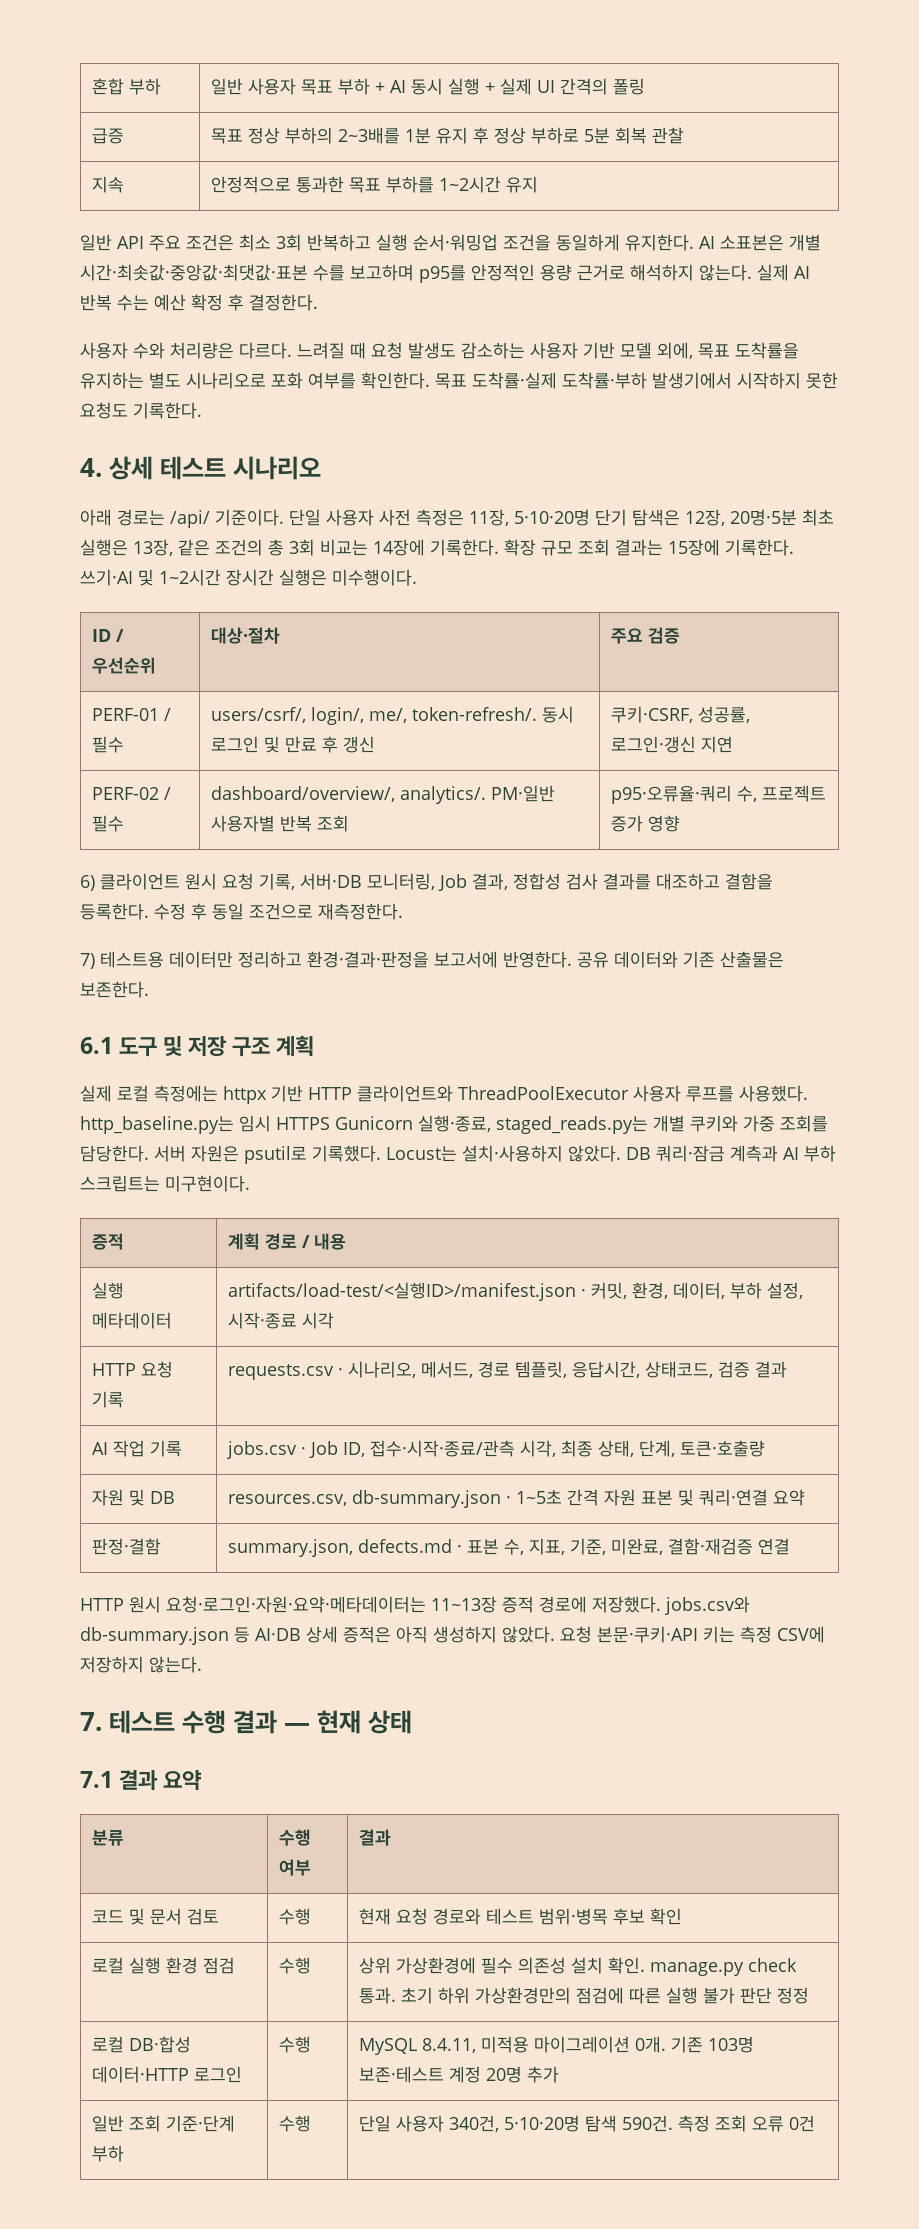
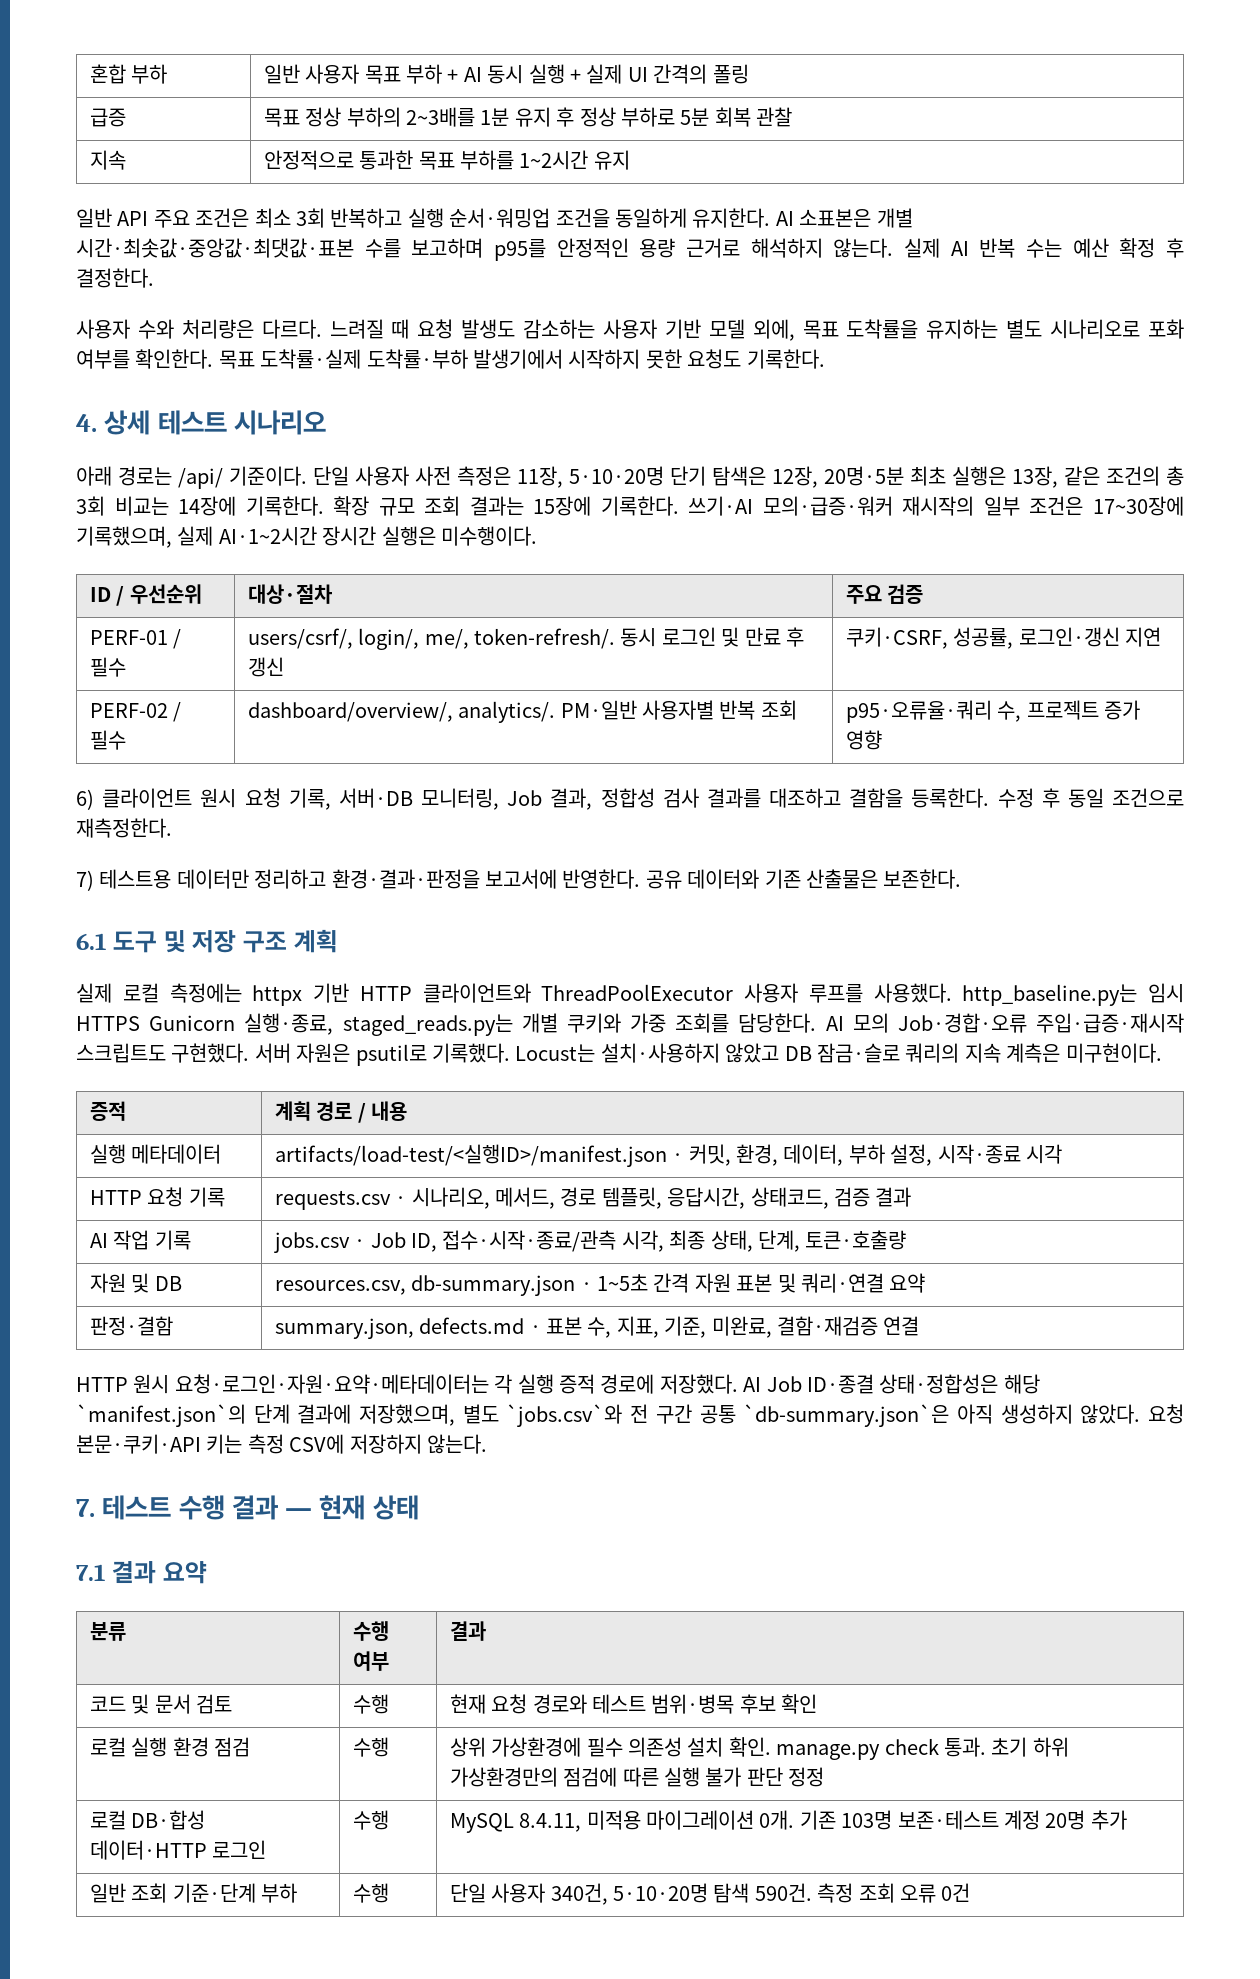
[138,569,221,586] 및 1~2시간 -> [762,496,1184,516] [76,526,317,548] 모의·급증·워커 재시작의 일부 조건은 17~30장에 기록했으며, 실제 AI·1~2시간
(149, 1153) none -> [825,1013,1184,1033] [76,1043,250,1063] AI 모의 Job·경합·오류 주입·급증·재시작 스크립트도 구현했다.
[568,1145,836,1162] [80,1175,160,1192] 않았다. DB 쿼리·잠금 계측과 AI 부하 스크립트는 -> [725,1043,1061,1063] 않았고 DB 잠금·슬로 쿼리의 지속 계측은
[431,1596,497,1613] 11~13장 -> [494,1374,554,1394] 각 실행
[665,1596,750,1615] [80,1626,391,1645] jobs.csv와 db-summary.json 등 AI·DB 상세 증적은 -> [743,1374,1040,1394] [76,1404,950,1427] AI Job ID·종결 상태·정합성은 해당 `manifest.json`의 단계 결과에 저장했으며, 별도 `jobs.csv`와 전 구간 공통 `db-summary.json`은

